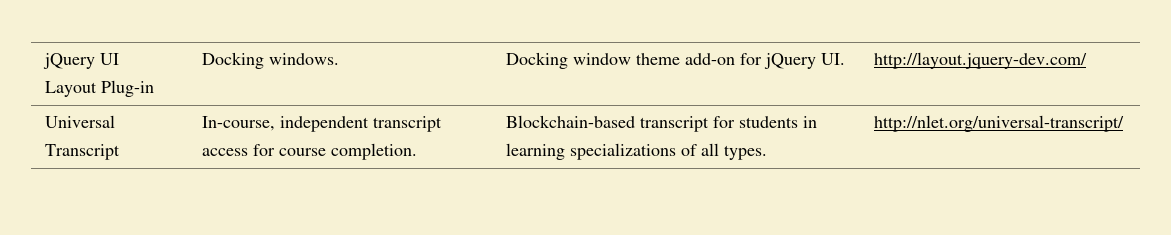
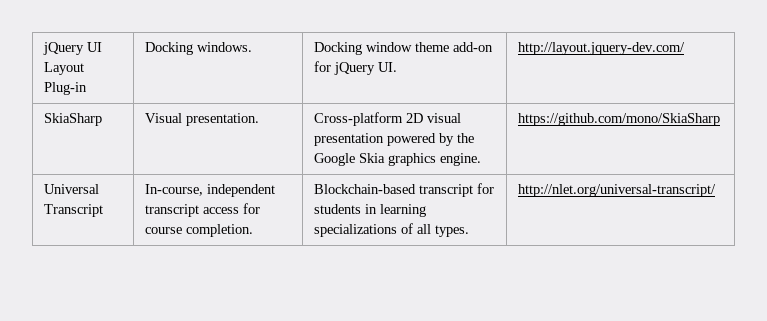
(1088, 60) none -> [44,113,103,126] [145,113,260,126] [314,112,462,126] [314,133,475,146] [314,153,482,166] [518,113,721,126] // SkiaSharp | Visual presentation. | Cross-platform 2D visual presentation powered by the Google Skia graphics engine. | https://github.com/mono/SkiaSharp

